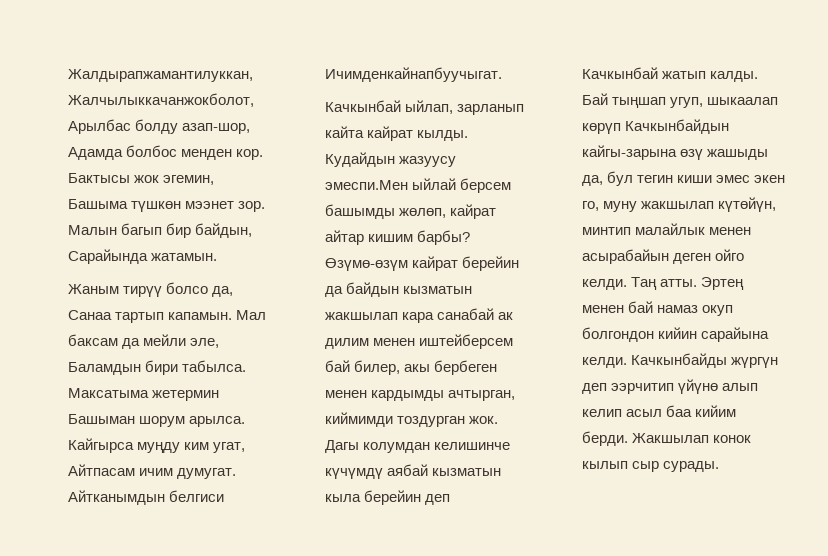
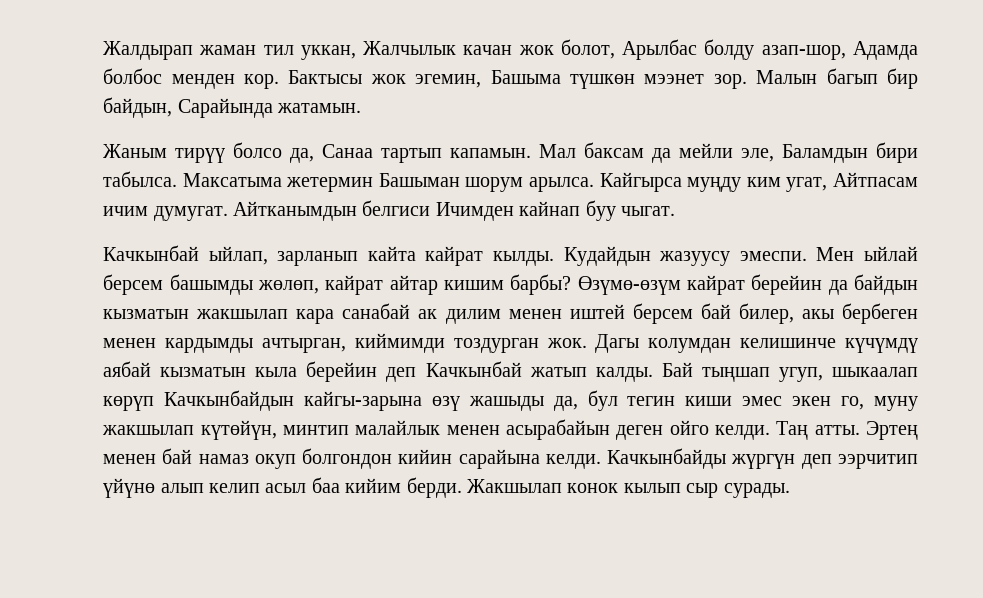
[68,69,254,82] [68,93,255,107] Жалдырапжамантилуккан, Жалчылыккачанжокболот, -> [103,39,615,60] Жалдырап жаман тил уккан, Жалчылык качан жок болот,
[325,67,503,82] Ичимденкайнапбуучыгат. -> [435,200,675,221] Ичимден кайнап буу чыгат.
[325,180,409,190] эмеспи.Мен -> [739,247,855,261] эмеспи. Мен
[419,334,514,349] иштейберсем -> [569,303,693,324] иштей берсем

